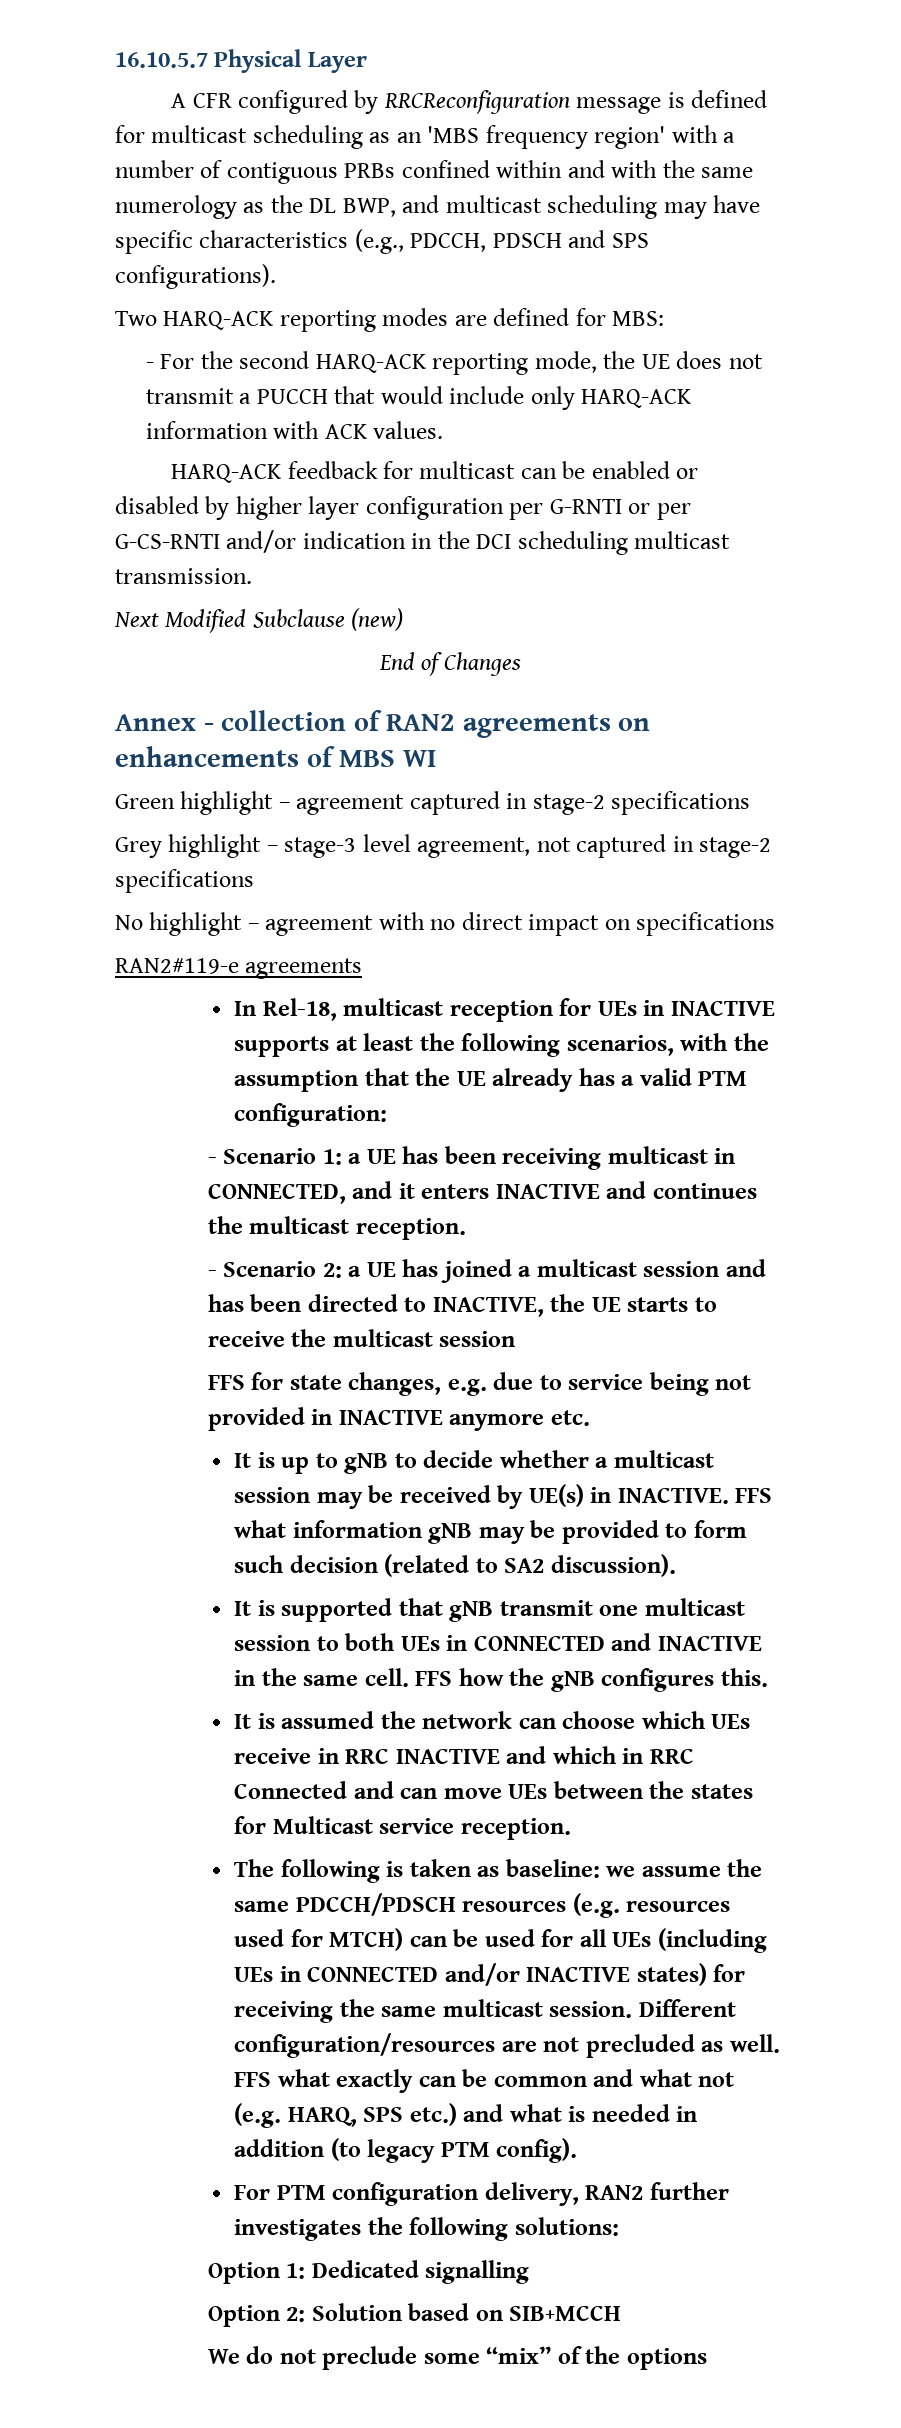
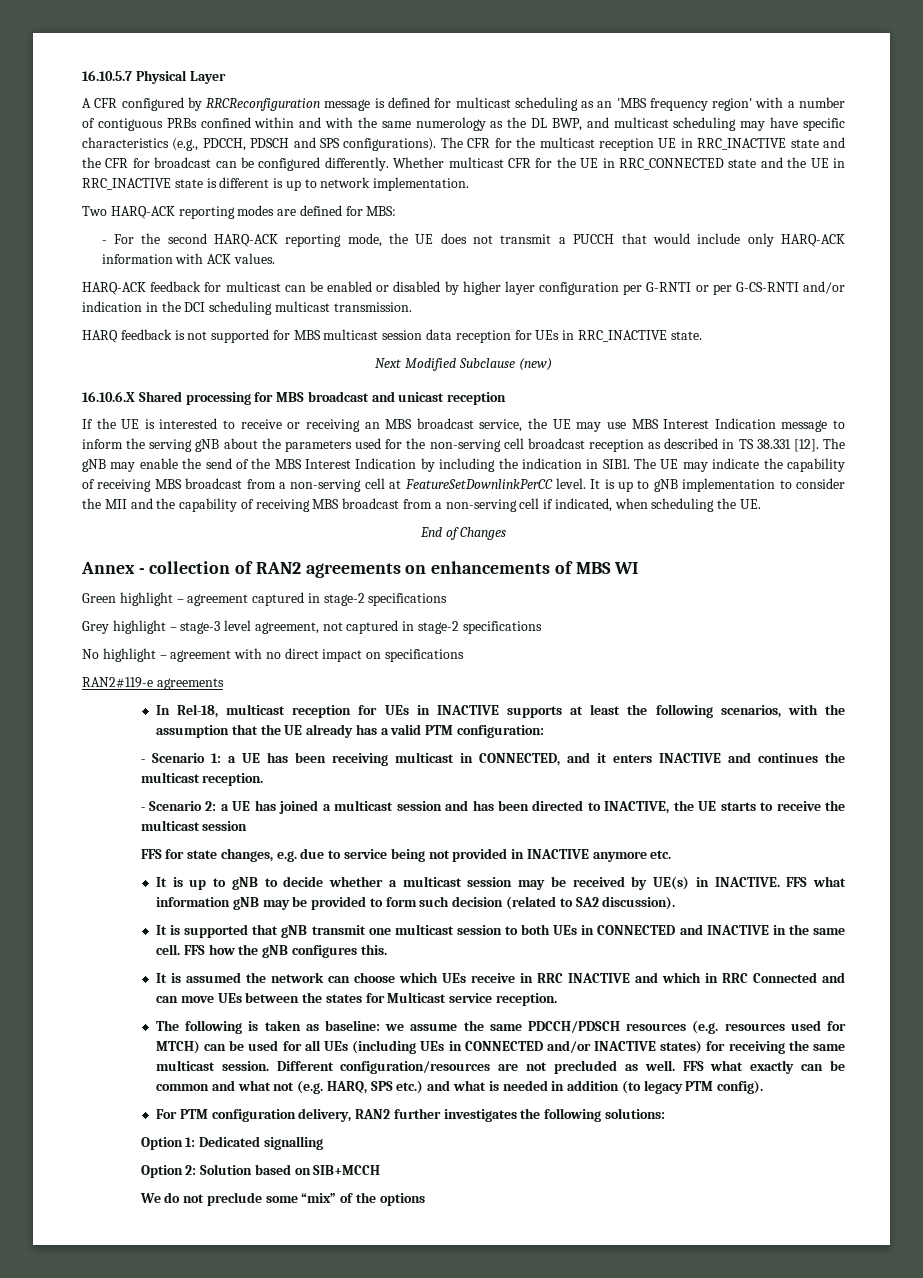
(276, 276) none -> [440,137,845,151] [82,157,845,171] [82,177,470,191] The CFR for the multicast reception UE in RRC_INACTIVE state and the CFR for broadcast can be configured differently. Whether multicast CFR for the UE in RRC_CONNECTED state and the UE in RRC_INACTIVE state is different is up to network implementation.
[114,608,404,633] Next Modified Subclause (new) -> [82,329,702,343] [375,358,552,371] [82,391,507,405] [82,418,845,432] [82,438,845,452] [82,458,846,472] [82,478,846,492] [82,498,762,512] HARQ feedback is not supported for MBS multicast session data reception for UEs in RRC_INACTIVE state. // Next Modified Subclause (new) // 16.10.6.X Shared processing for MBS broadcast and unicast reception // If the UE is interested to receive or receiving an MBS broadcast service, the UE may use MBS Interest Indication message to inform the serving gNB about the parameters used for the non-serving cell broadcast reception as described in TS 38.331 [12]. The gNB may enable the send of the MBS Interest Indication by including the indication in SIB1. The UE may indicate the capability of receiving MBS broadcast from a non-serving cell at FeatureSetDownlinkPerCC level. It is up to gNB implementation to consider the MII and the capability of receiving MBS broadcast from a non-serving cell if indicated, when scheduling the UE.

